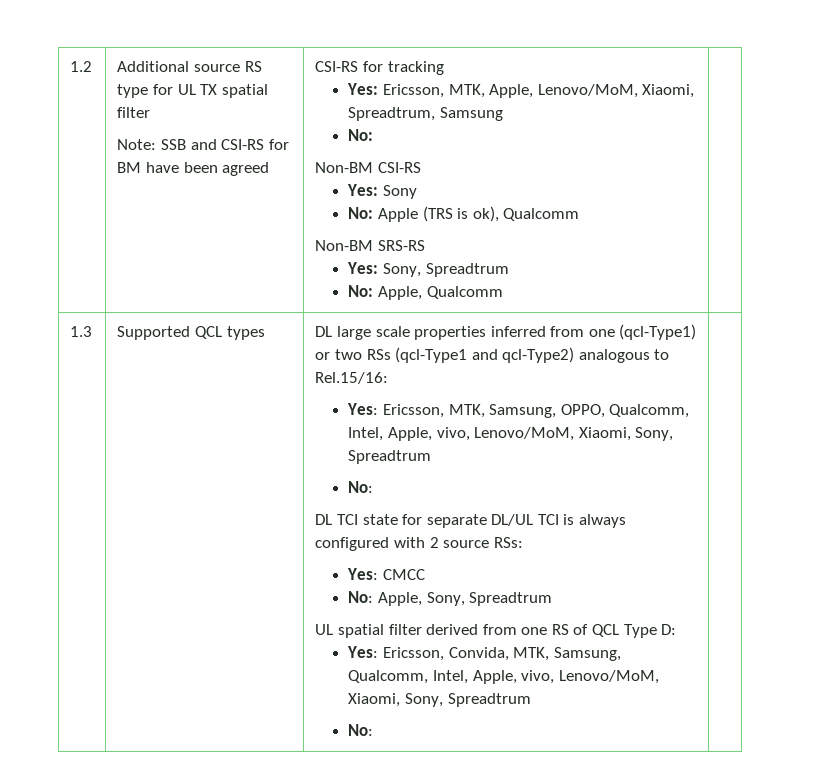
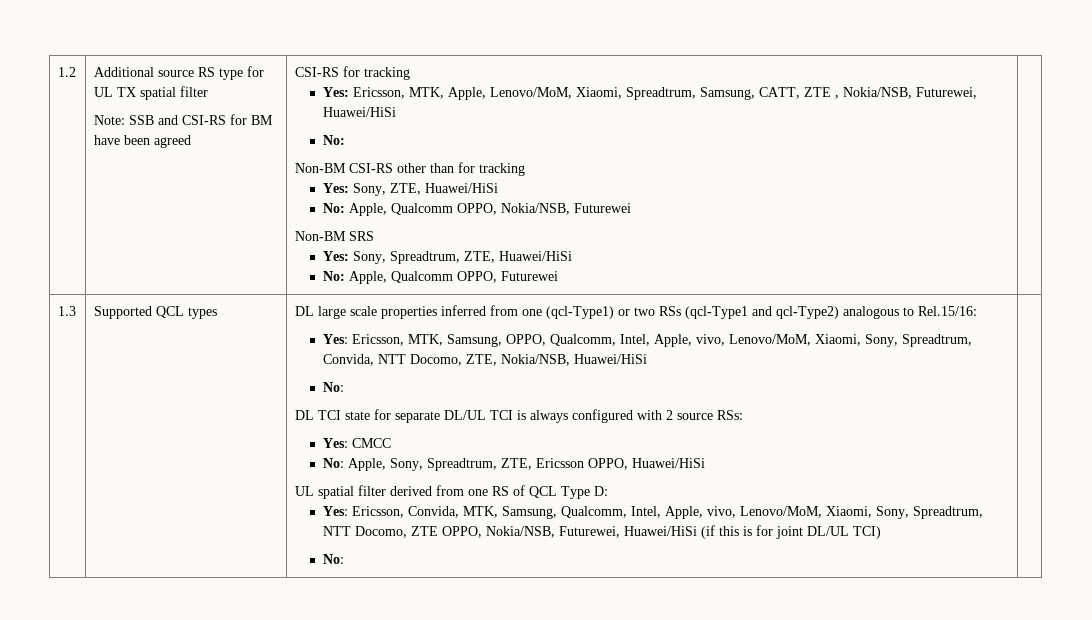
[440,107,504,121] [348,129,374,141] [315,162,421,173] [347,184,418,199] [348,206,580,222] [315,240,425,251] [347,262,509,277] [348,285,503,300] Samsung // No: // Non-BM CSI-RS // Yes: Sony // No: Apple (TRS is ok), Qualcomm // Non-BM SRS-RS // Yes: Sony, Spreadtrum // No: Apple, Qualcomm -> [699,87,977,100] [322,107,396,117] [322,135,345,145] [294,162,525,176] [322,183,498,196] [322,203,631,216] [294,231,374,241] [322,251,572,264] [322,271,558,284] Samsung, CATT, ZTE , Nokia/NSB, Futurewei, Huawei/HiSi // No: // Non-BM CSI-RS other than for tracking // Yes: Sony, ZTE, Huawei/HiSi // No: Apple, Qualcomm OPPO, Nokia/NSB, Futurewei // Non-BM SRS // Yes: Sony, Spreadtrum, ZTE, Huawei/HiSi // No: Apple, Qualcomm OPPO, Futurewei
[348,450,432,464] Spreadtrum -> [901,334,972,347] [322,354,647,366] Spreadtrum, Convida, NTT Docomo, ZTE, Nokia/NSB, Huawei/HiSi
[469,592,553,606] Spreadtrum -> [426,458,705,471] Spreadtrum, ZTE, Ericsson OPPO, Huawei/HiSi
[447,693,531,707] Spreadtrum -> [912,506,983,519] [322,525,881,539] Spreadtrum, NTT Docomo, ZTE OPPO, Nokia/NSB, Futurewei, Huawei/HiSi (if this is for joint DL/UL TCI)

